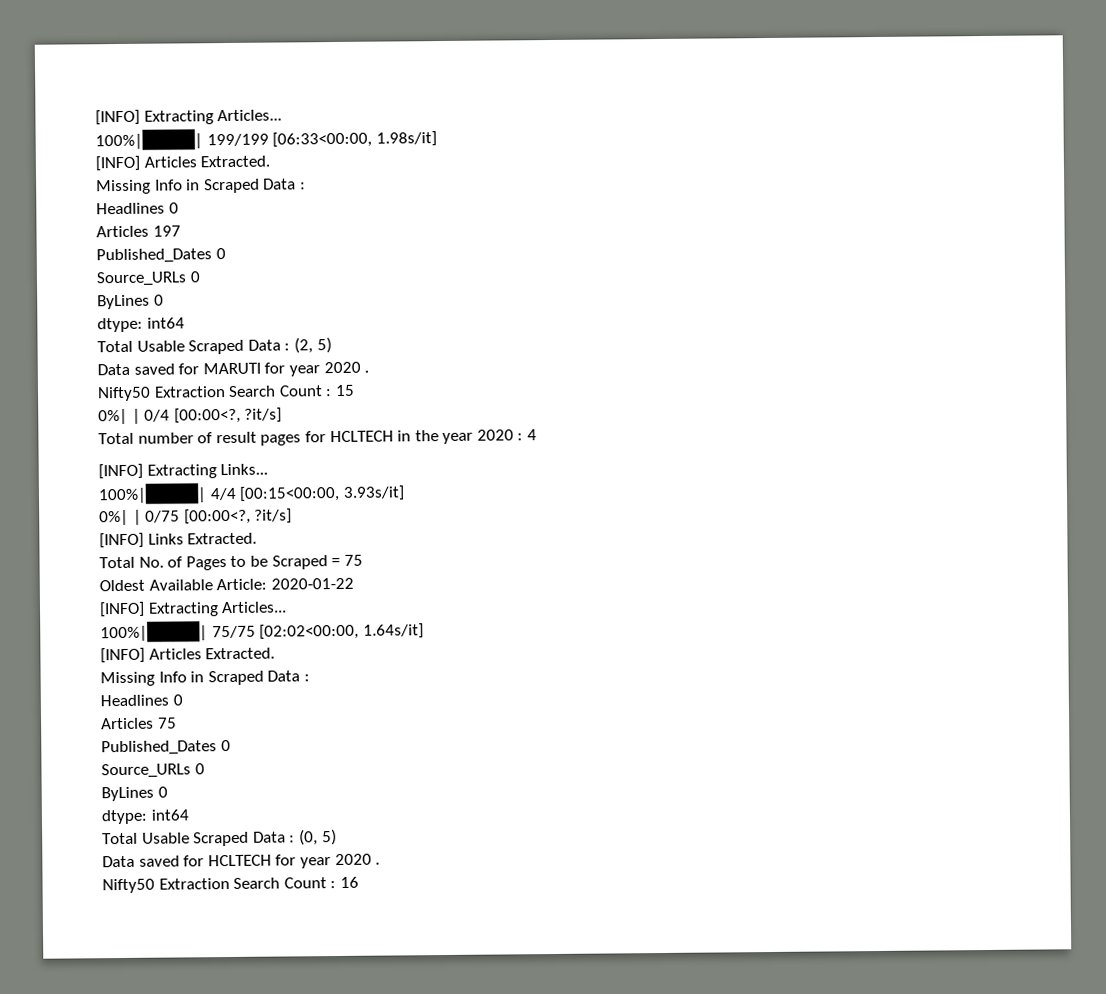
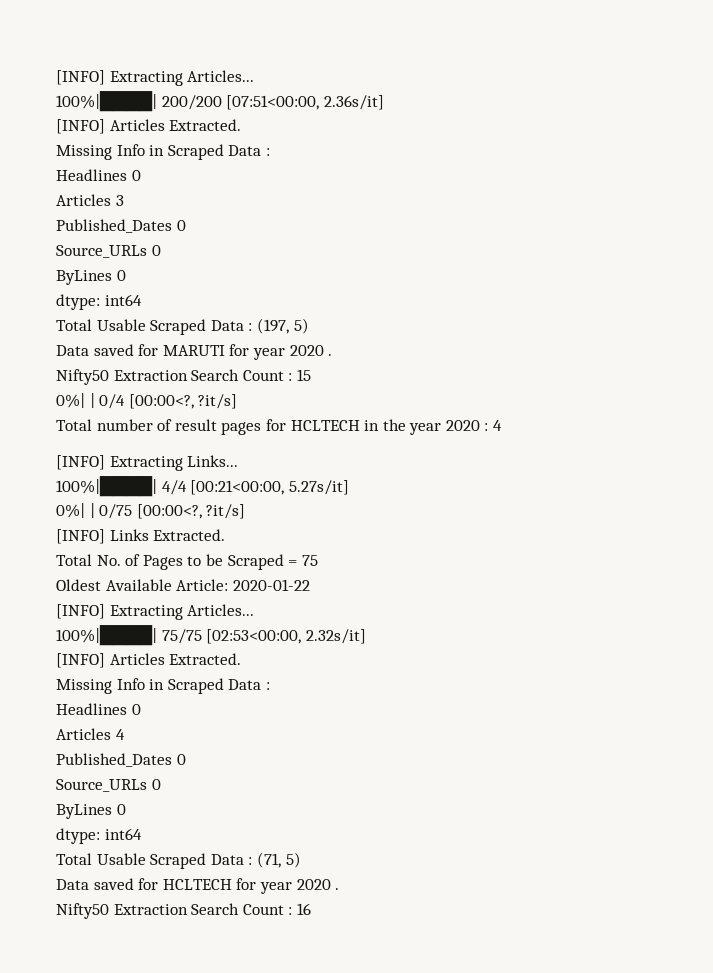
[95,109,283,126] [95,129,437,152] [INFO] Extracting Articles... // 100%|████| 199/199 [06:33<00:00, 1.98s/it] -> [56,70,255,86] [56,91,384,112] [INFO] Extracting Articles... // 100%|████| 200/200 [07:51<00:00, 2.36s/it]
[152,225,181,237] 197 -> [115,195,124,206] 3
[293,337,313,354] (2, -> [256,318,289,334] (197,
[239,485,405,502] [00:15<00:00, 3.93s/it] -> [190,480,349,495] [00:21<00:00, 5.27s/it]
[259,623,424,640] [02:02<00:00, 1.64s/it] -> [206,629,366,644] [02:53<00:00, 2.32s/it]
[157,717,177,729] 75 -> [115,729,125,740] 4
[298,829,318,846] (0, -> [256,852,281,868] (71,

